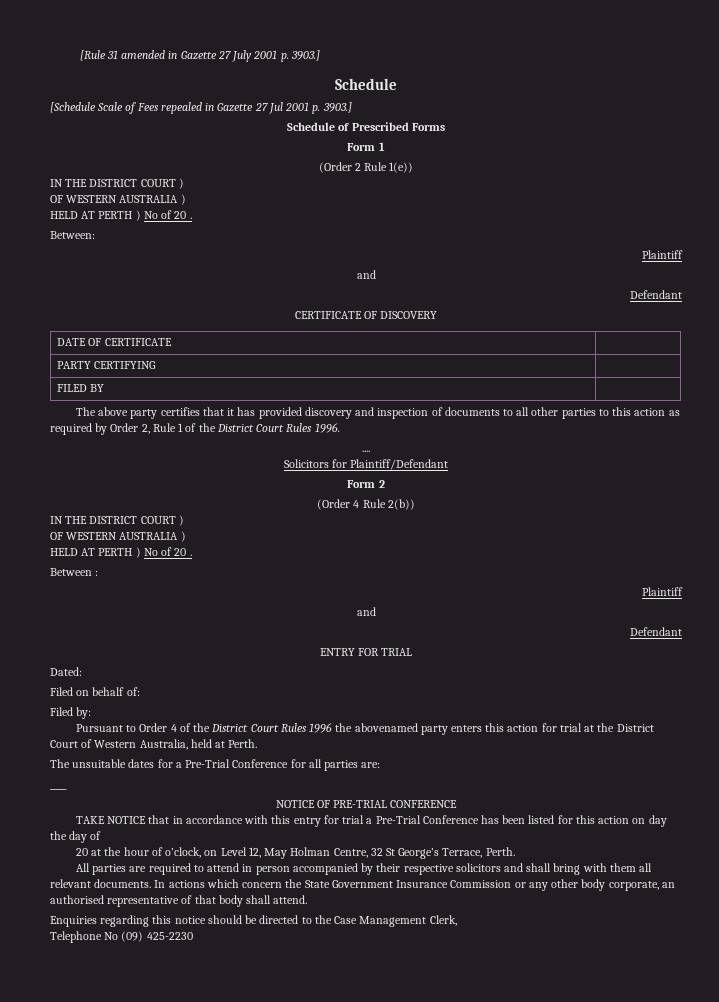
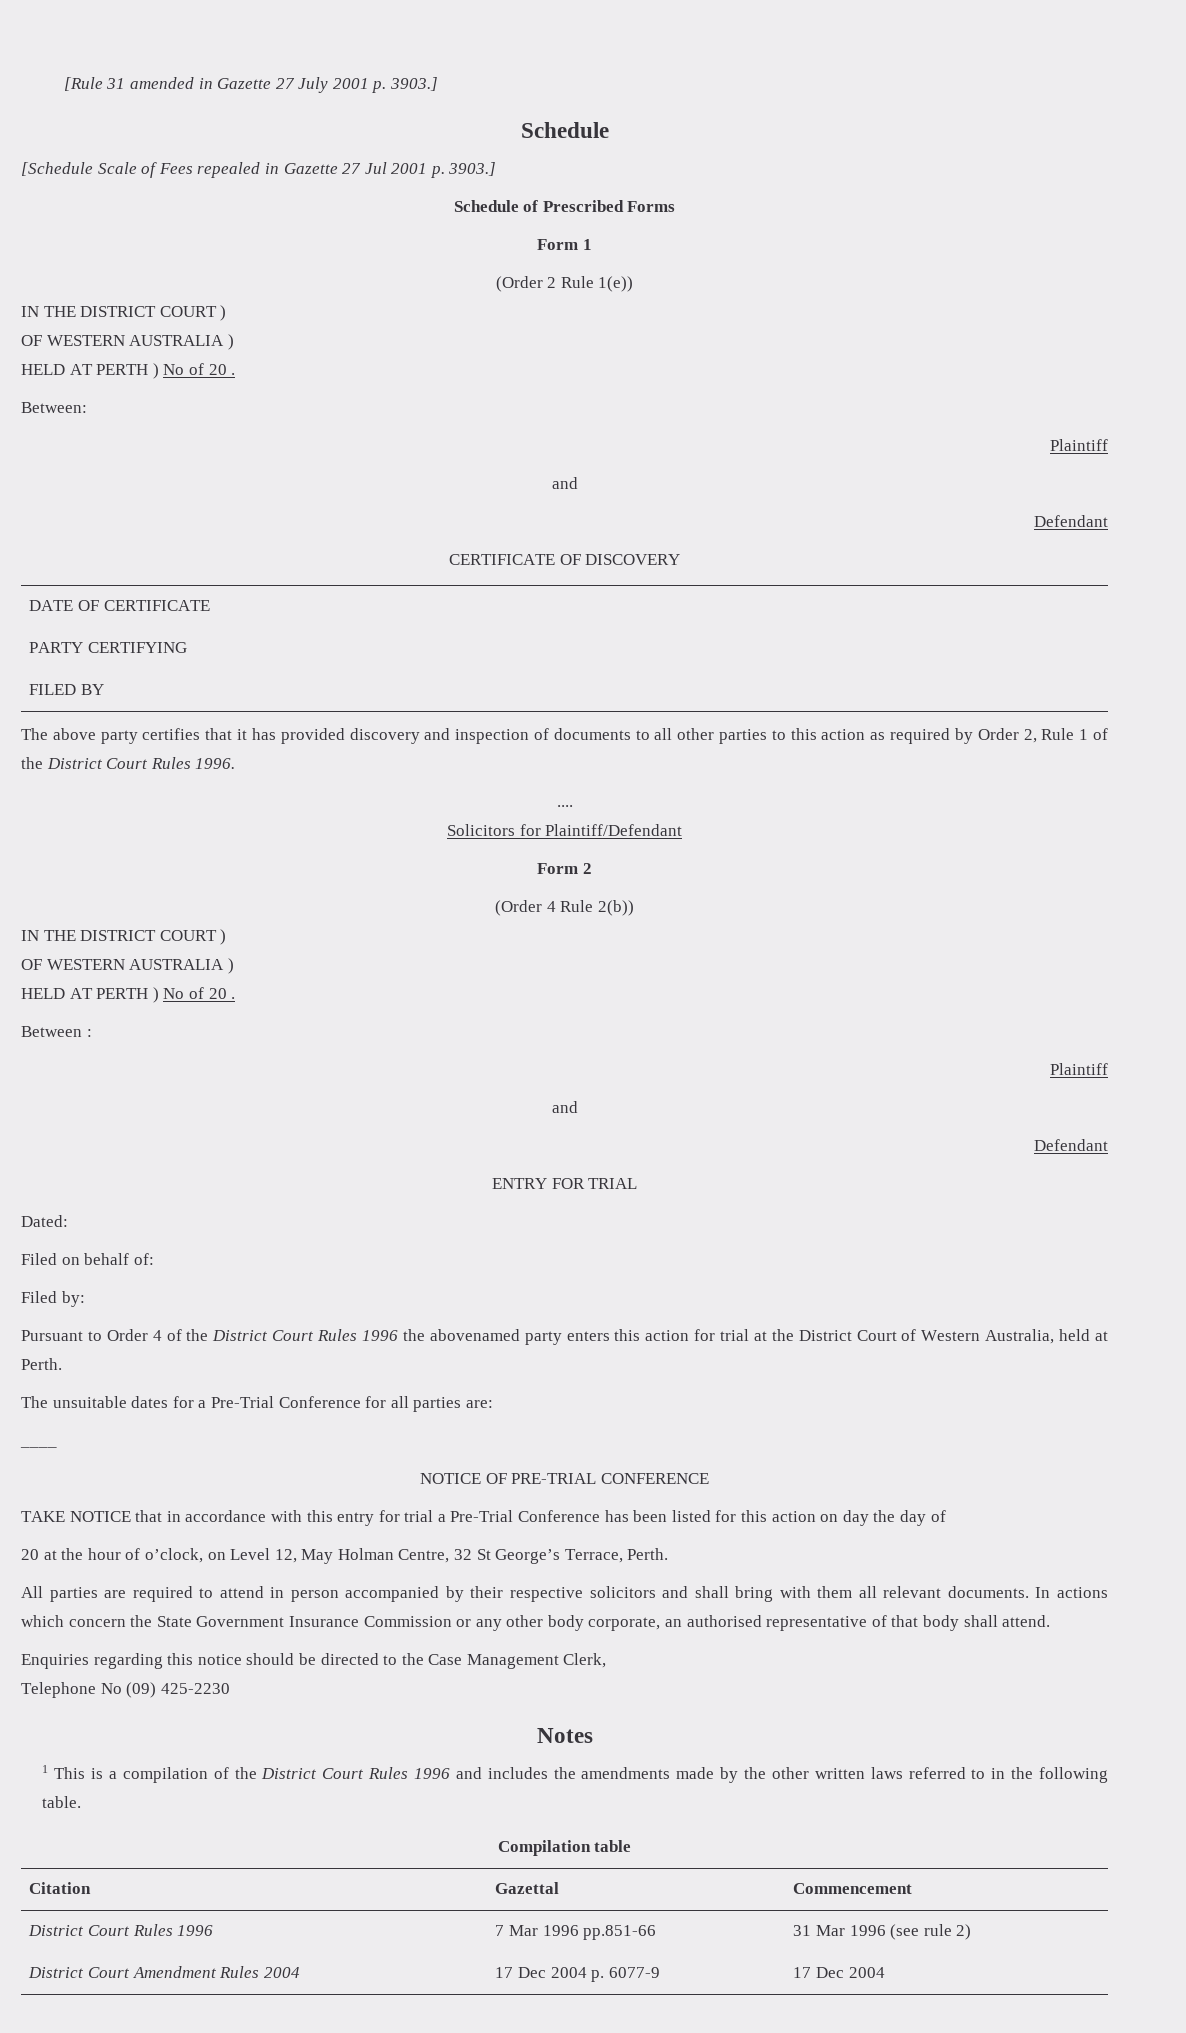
(193, 936) none -> [536,1728,593,1743] [42,1765,1109,1783] [42,1796,82,1808] [497,1840,632,1856] [29,1882,92,1894] [495,1882,560,1894] [793,1883,913,1894] [28,1924,214,1936] [495,1925,657,1940] [793,1924,972,1940] [28,1966,300,1978] [495,1967,660,1982] [793,1967,885,1978] // Notes // 1 This is a compilation of the District Court Rules 1996 and includes the amendments made by the other written laws referred to in the following table. // Compilation table // Citation | Gazettal | Commencement // District Court Rules 1996 | 7 Mar 1996 pp.851-66 | 31 Mar 1996 (see rule 2) // District Court Amendment Rules 2004 | 17 Dec 2004 p. 6077-9 | 17 Dec 2004

